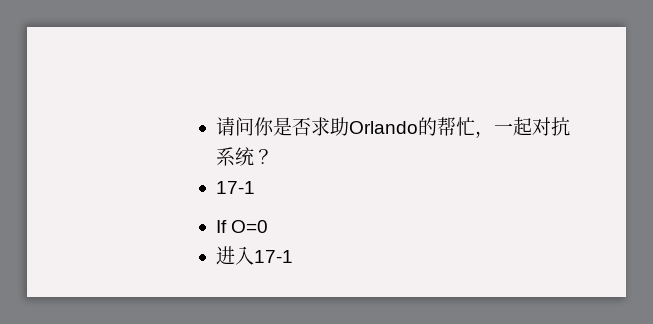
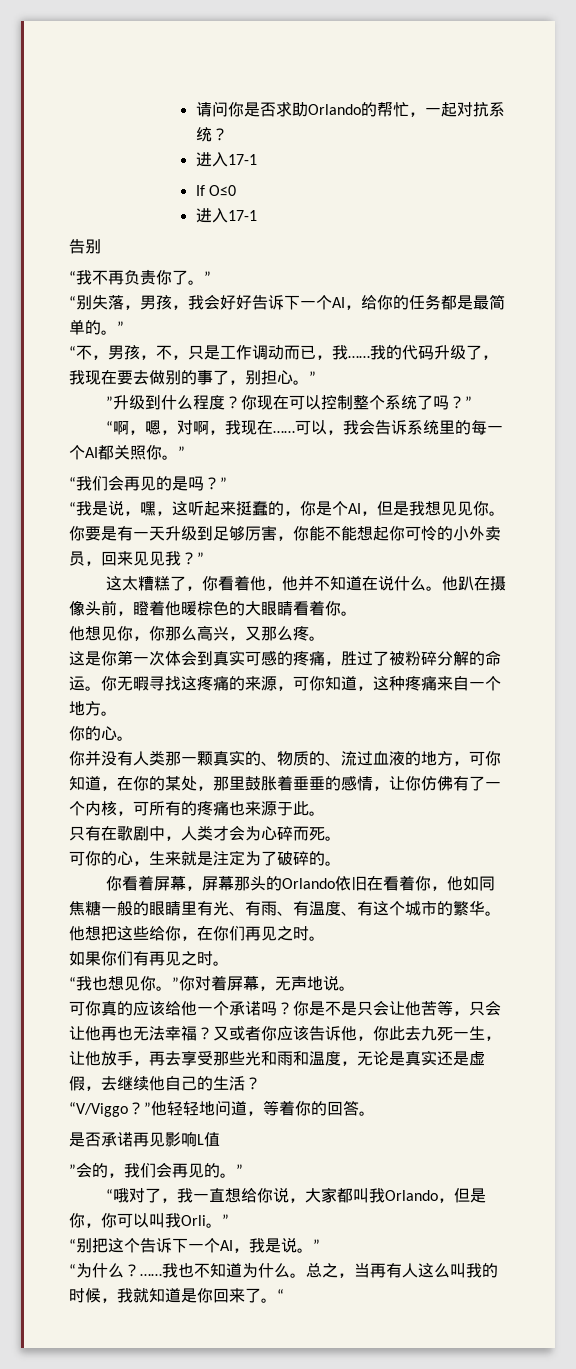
(274, 156) none -> [195,152,228,167] 进入
[231,220,269,233] [216,246,294,265] O=0 // 进入17-1 -> [208,185,236,196] [195,208,257,223] [69,239,101,254] [69,269,211,285] [69,294,505,310] [69,319,124,335] [69,345,498,360] [69,370,316,385] [105,395,472,410] [105,419,503,435] [69,445,185,460] [69,475,227,491] [69,500,505,516] [69,525,501,541] [69,551,204,566] [105,575,506,591] [69,600,357,616] [69,625,325,641] [69,650,501,666] [69,675,501,691] [69,701,117,716] [69,726,133,741] [69,750,501,766] [69,775,501,791] [69,800,325,816] [69,825,341,841] [69,850,341,866] [105,875,495,891] [69,900,501,916] [69,925,325,941] [69,951,229,966] [69,975,355,991] [69,1000,501,1016] [69,1025,501,1041] [69,1050,485,1066] [69,1076,261,1091] [69,1100,375,1117] [69,1131,220,1147] [69,1162,243,1178] [105,1187,486,1203] [69,1213,229,1228] [69,1237,320,1253] [69,1263,498,1278] [69,1287,284,1303] O≤0 // 进入17-1 // 告别 // “我不再负责你了。” // “别失落，男孩，我会好好告诉下一个AI，给你的任务都是最简单的。” // “不，男孩，不，只是工作调动而已，我……我的代码升级了，我现在要去做别的事了，别担心。” // ”升级到什么程度？你现在可以控制整个系统了吗？” // “啊，嗯，对啊，我现在……可以，我会告诉系统里的每一个AI都关照你。” // “我们会再见的是吗？” // “我是说，嘿，这听起来挺蠢的，你是个AI，但是我想见见你。你要是有一天升级到足够厉害，你能不能想起你可怜的小外卖员，回来见见我？” // 这太糟糕了，你看着他，他并不知道在说什么。他趴在摄像头前，瞪着他暖棕色的大眼睛看着你。 // 他想见你，你那么高兴，又那么疼。 // 这是你第一次体会到真实可感的疼痛，胜过了被粉碎分解的命运。你无暇寻找这疼痛的来源，可你知道，这种疼痛来自一个地方。 // 你的心。 // 你并没有人类那一颗真实的、物质的、流过血液的地方，可你知道，在你的某处，那里鼓胀着垂垂的感情，让你仿佛有了一个内核，可所有的疼痛也来源于此。 // 只有在歌剧中，人类才会为心碎而死。 // 可你的心，生来就是注定为了破碎的。 // 你看着屏幕，屏幕那头的Orlando依旧在看着你，他如同焦糖一般的眼睛里有光、有雨、有温度、有这个城市的繁华。他想把这些给你，在你们再见之时。 // 如果你们有再见之时。 // “我也想见你。”你对着屏幕，无声地说。 // 可你真的应该给他一个承诺吗？你是不是只会让他苦等，只会让他再也无法幸福？又或者你应该告诉他，你此去九死一生，让他放手，再去享受那些光和雨和温度，无论是真实还是虚假，去继续他自己的生活？ // “V/Viggo？”他轻轻地问道，等着你的回答。 // 是否承诺再见影响L值 // ”会的，我们会再见的。” // “哦对了，我一直想给你说，大家都叫我Orlando，但是你，你可以叫我Orli。” // “别把这个告诉下一个AI，我是说。” // “为什么？……我也不知道为什么。总之，当再有人这么叫我的时候，我就知道是你回来了。“

